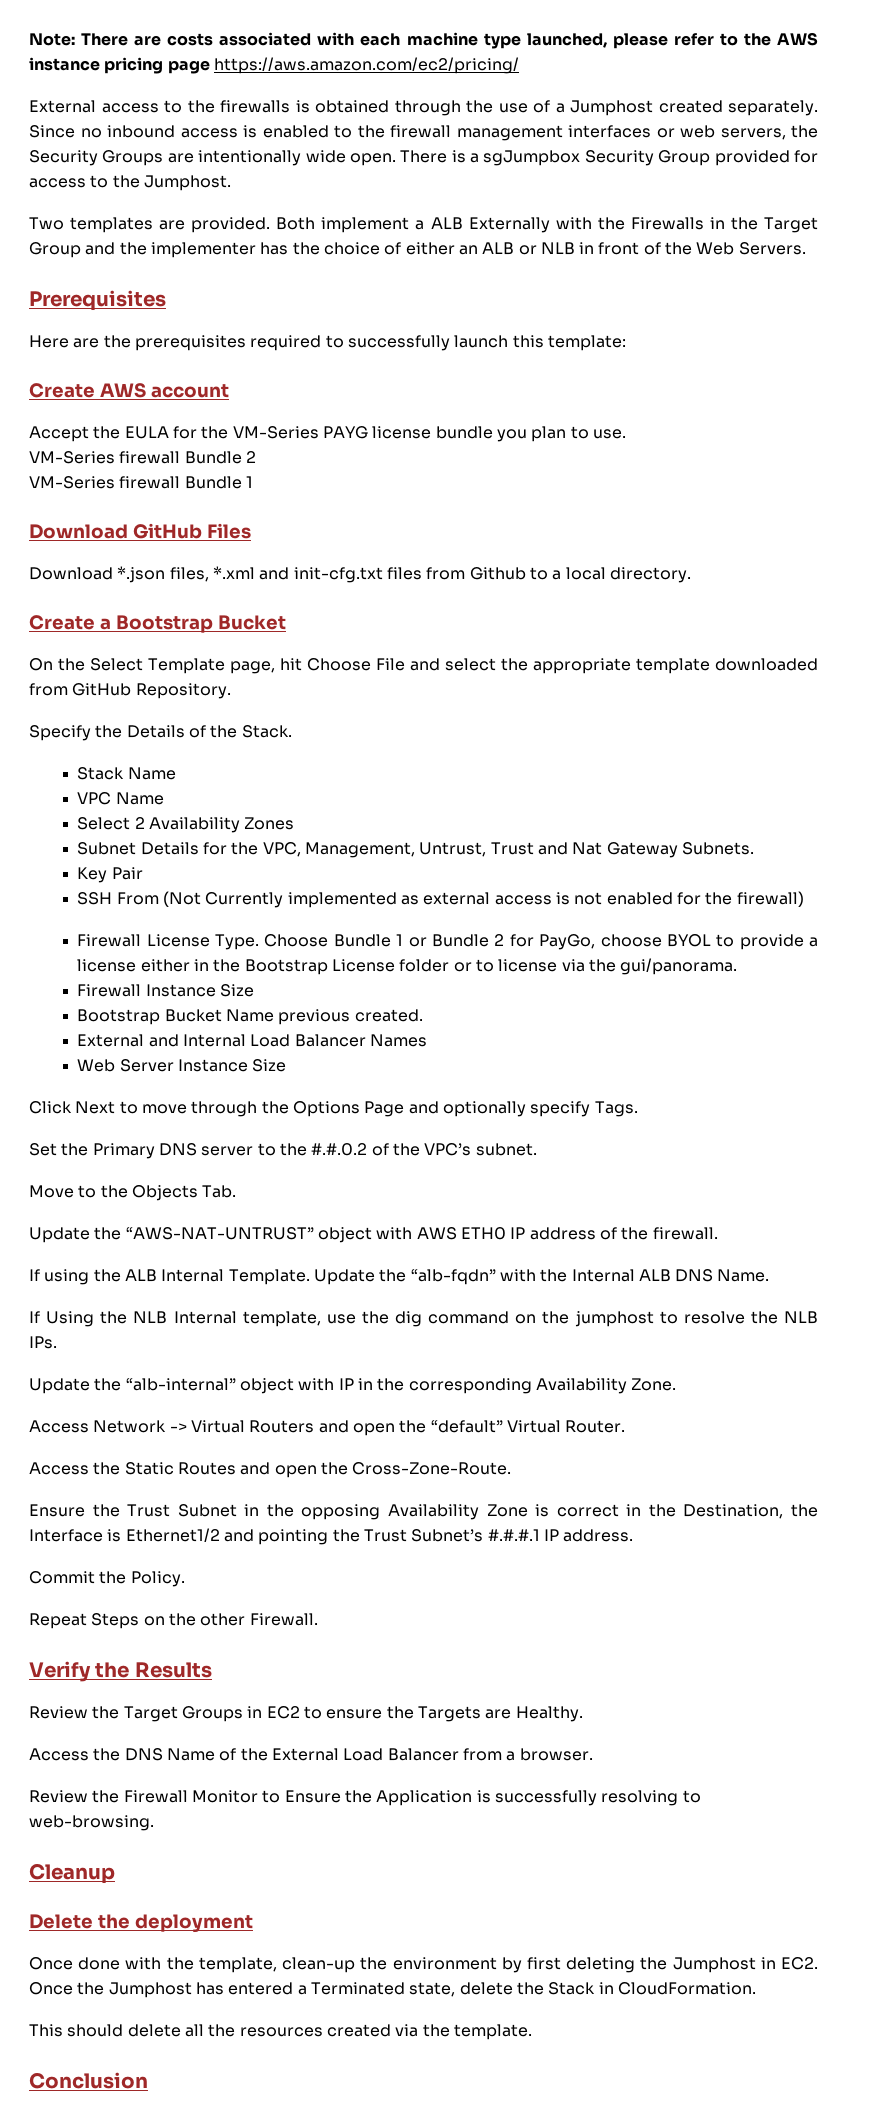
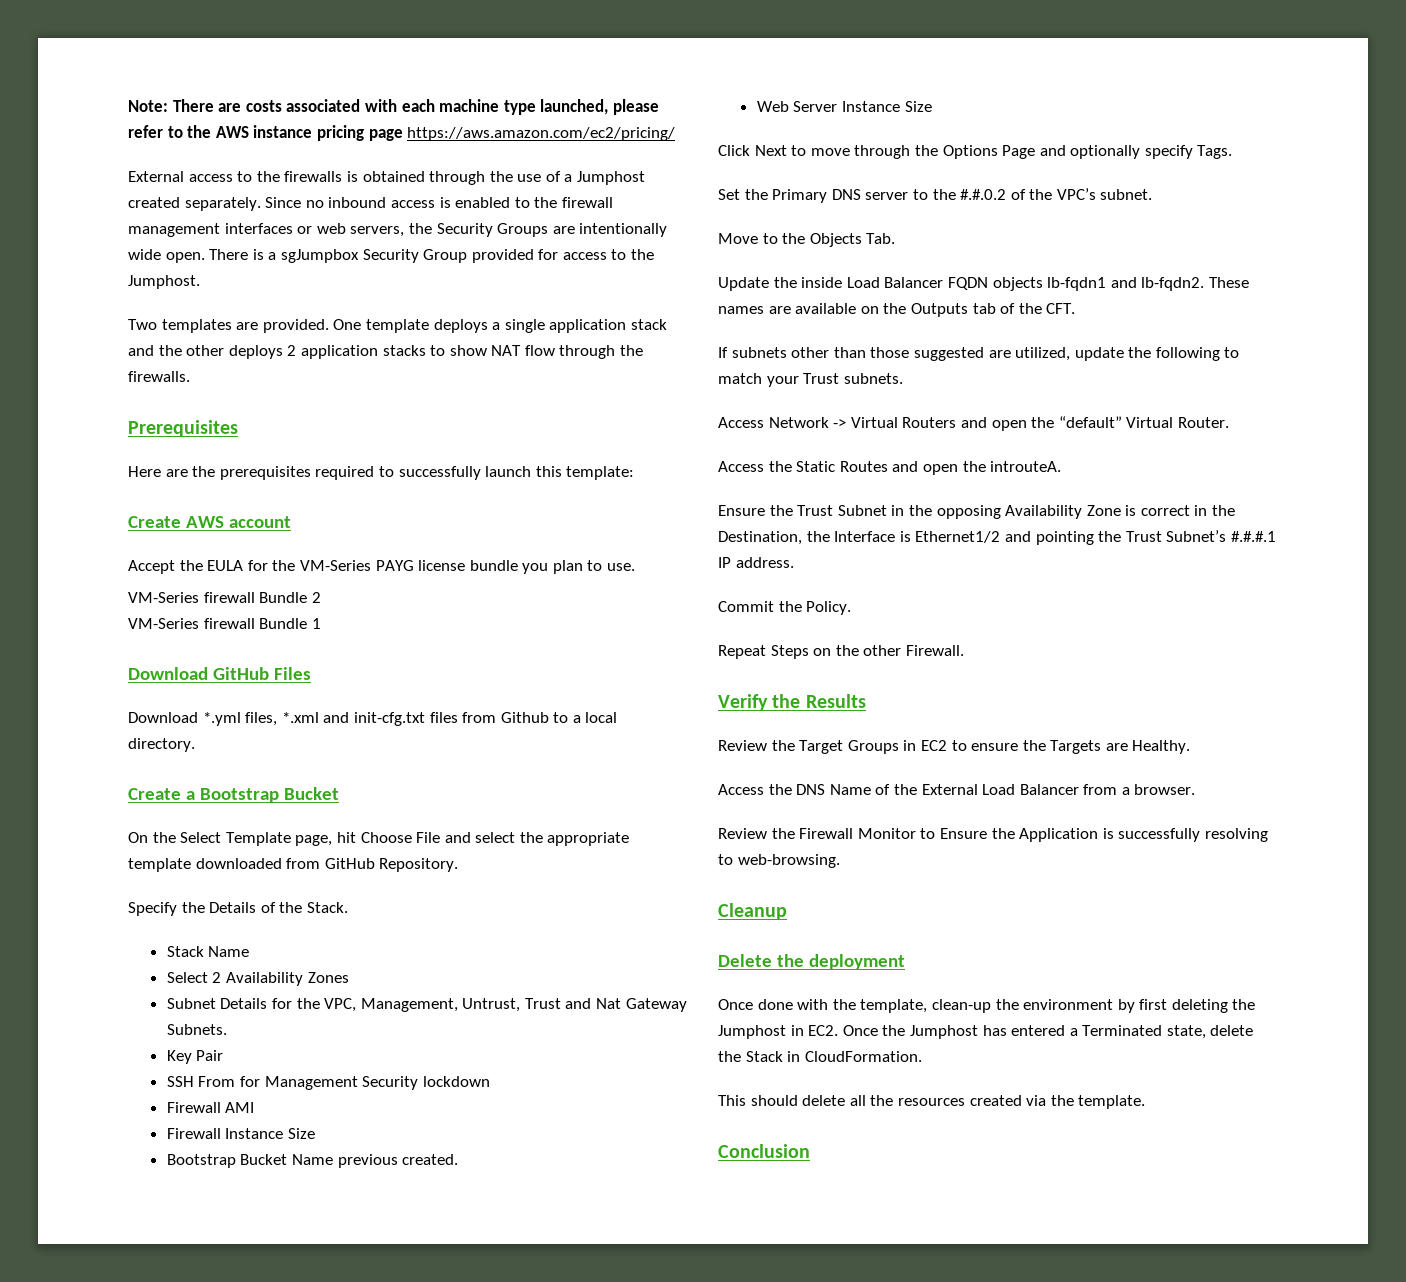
[276,217,818,233] [29,242,806,258] Both implement a ALB Externally with the Firewalls in the Target Group and the implementer has the choice of either an ALB or NLB in front of the Web Servers. -> [333,319,667,333] [128,345,644,359] [128,371,190,382] One template deploys a single application stack and the other deploys 2 application stacks to show NAT flow through the firewalls.
[117,566,166,583] *.json -> [202,712,241,726] *.yml
[77,792,164,805] // VPC Name -> (250, 951) none
[163,891,804,908] [77,934,819,950] [77,958,738,975] (Not Currently implemented as external access is not enabled for the firewall) // Firewall License Type. Choose Bundle 1 or Bundle 2 for PayGo, choose BYOL to provide a license either in the Bootstrap License folder or to license via the gui/panorama. -> [239,1076,490,1090] [166,1102,255,1113] for Management Security lockdown // Firewall AMI
[77,1034,427,1047] // External and Internal Load Balancer Names -> (459, 1159) none
[125,1227,718,1243] [29,1269,770,1285] [29,1311,818,1327] [29,1336,57,1349] [29,1378,677,1394] “AWS-NAT-UNTRUST” object with AWS ETH0 IP address of the firewall. // If using the ALB Internal Template. Update the “alb-fqdn” with the Internal ALB DNS Name. // If Using the NLB Internal template, use the dig command on the jumphost to resolve the NLB IPs. // Update the “alb-internal” object with IP in the corresponding Availability Zone. -> [801,277,1249,291] [718,303,1076,317] [718,347,1240,361] [718,373,903,387] inside Load Balancer FQDN objects lb-fqdn1 and lb-fqdn2. These names are available on the Outputs tab of the CFT. // If subnets other than those suggested are utilized, update the following to match your Trust subnets.
[352,1462,512,1475] Cross-Zone-Route. -> [990,461,1062,472] introuteA.

